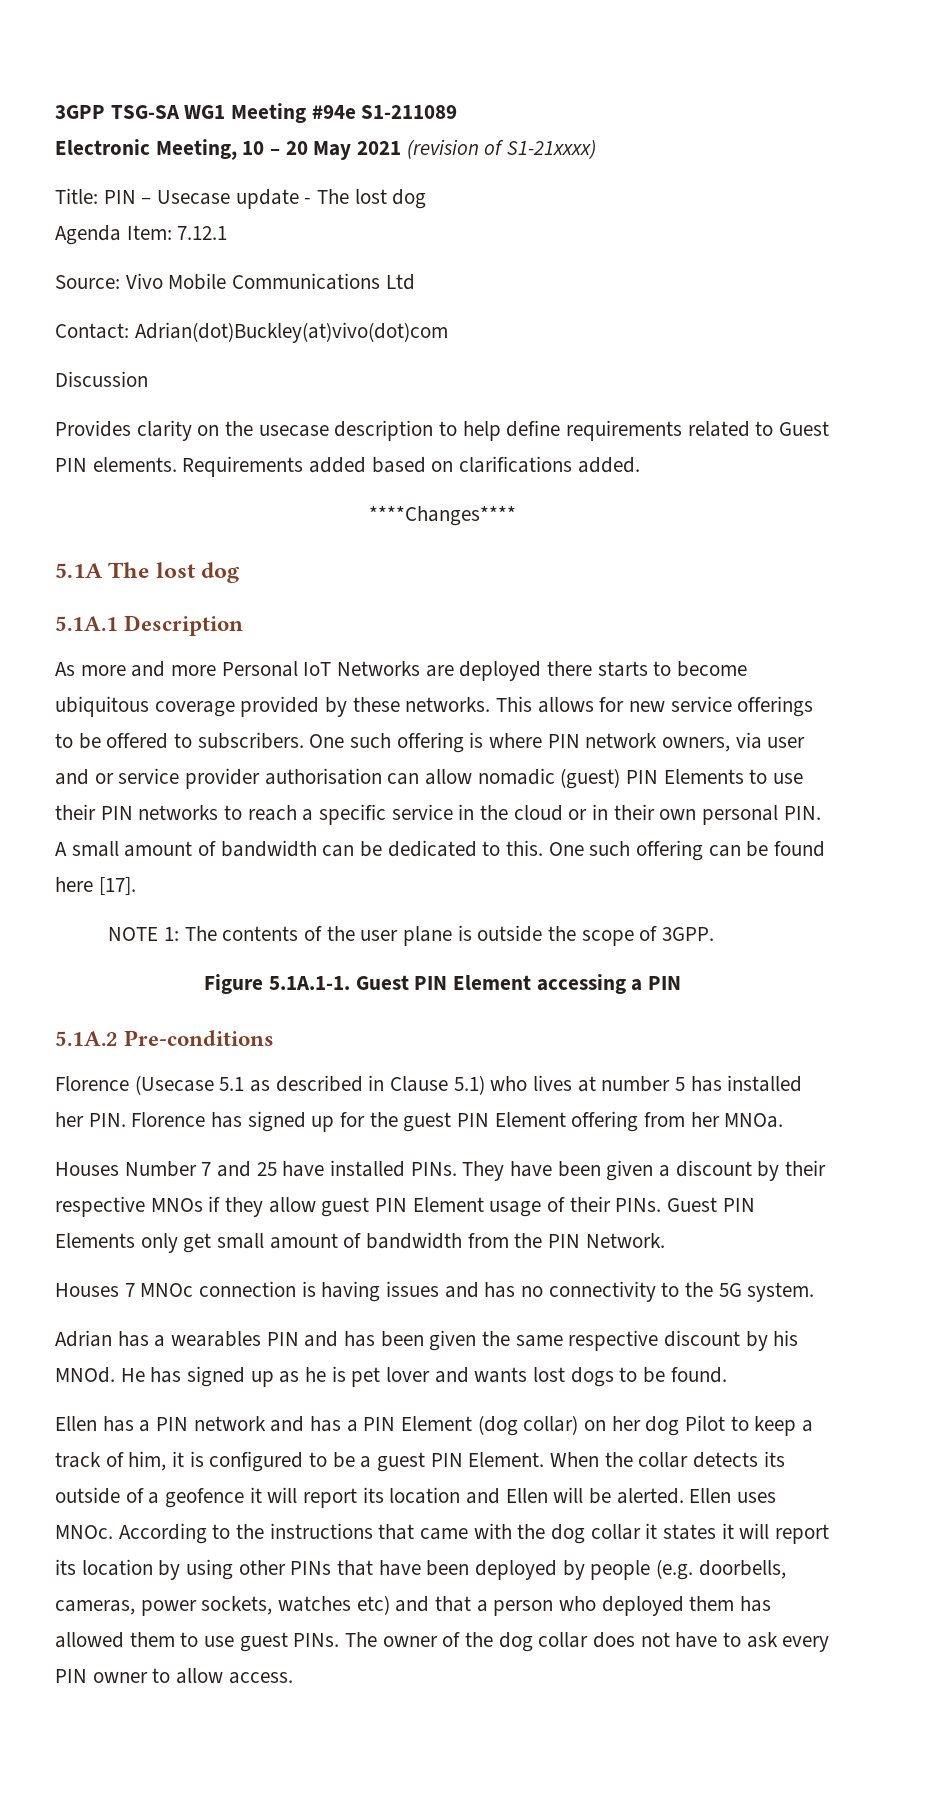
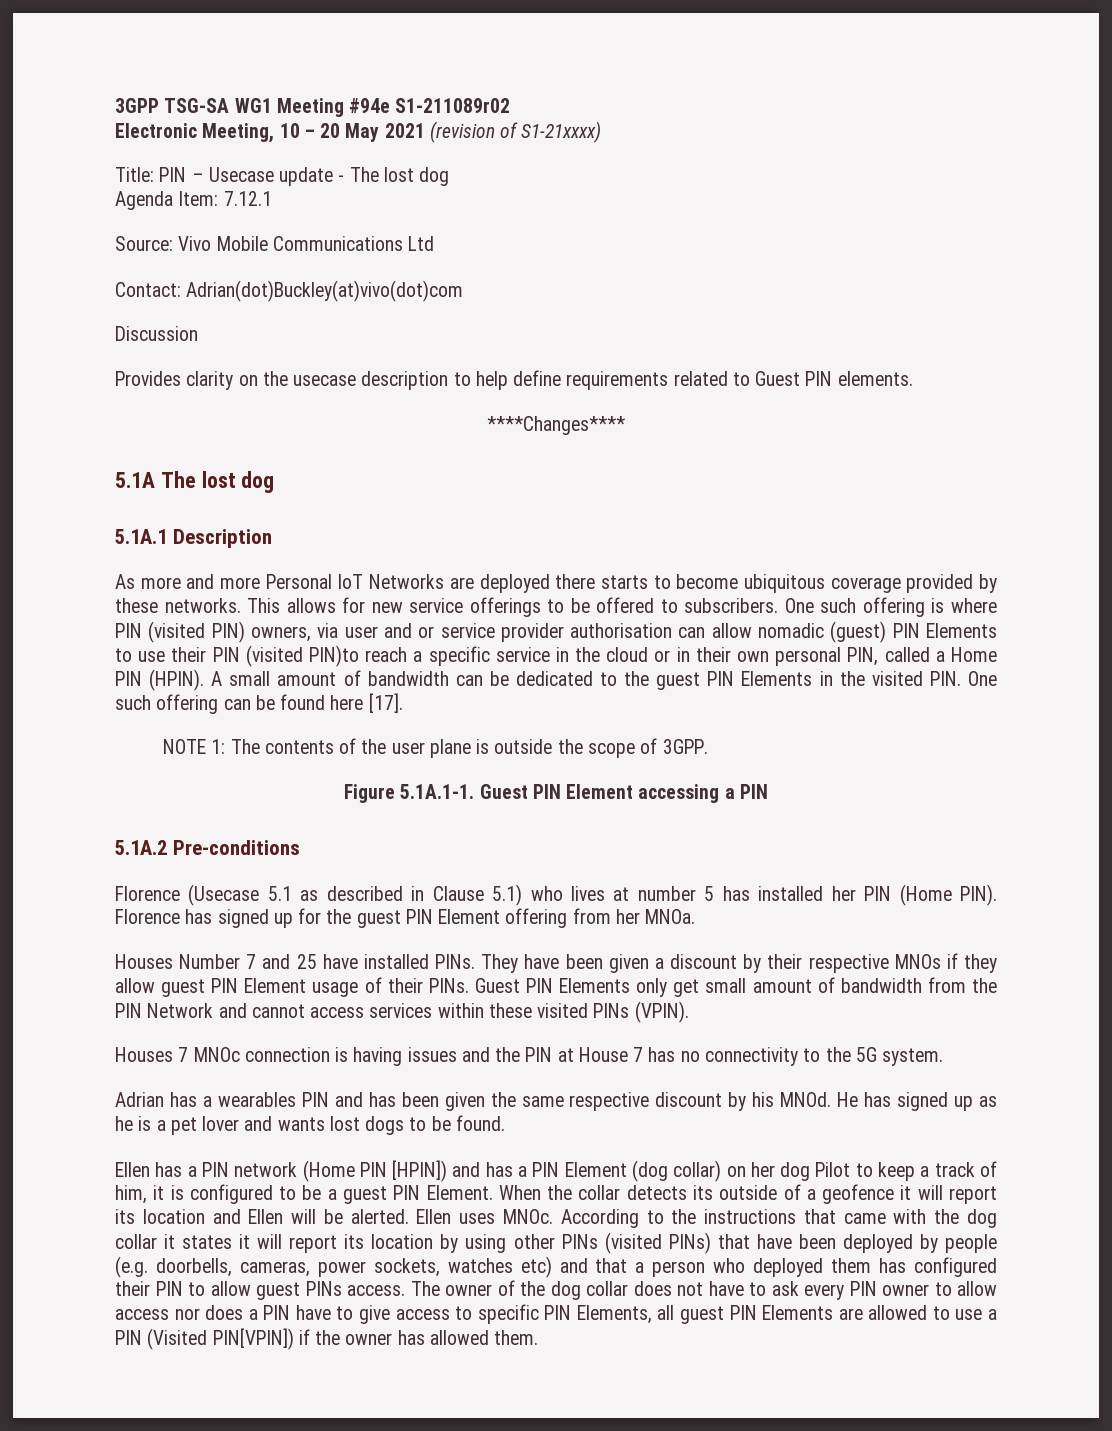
[361,105,458,119] S1-211089 -> [395,98,511,113] S1-211089r02
[182,456,640,477] Requirements added based on clarifications added. -> (913, 378) none
[585,733,658,748] network -> [148,621,245,643] (visited PIN)
[138,805,243,820] networks to -> [245,645,359,667] (visited PIN)to
[783,806,821,820] PIN. -> [847,647,997,666] [115,669,205,691] PIN, called a Home PIN (HPIN).
[506,840,544,856] this. -> [624,671,961,690] the guest PIN Elements in the visited PIN.
[88,1113,126,1127] PIN. -> [864,884,998,906] PIN (Home PIN).
[585,1233,665,1248] Network. -> [147,1001,689,1023] Network and cannot access services within these visited PINs (VPIN).
(479, 1290) none -> [495,1047,644,1062] the PIN at House 7
(346, 1374) none -> [156,1120,166,1131] a
(266, 1423) none -> [302,1160,448,1182] (Home PIN [HPIN])
(332, 1568) none -> [604,1232,711,1254] (visited PINs)
[55,1632,340,1652] allowed them to use guest PINs. -> [913,1257,997,1277] [115,1281,405,1300] configured their PIN to allow guest PINs access.
[228,1672,293,1684] access. -> [115,1304,997,1324] [115,1328,539,1350] access nor does a PIN have to give access to specific PIN Elements, all guest PIN Elements are allowed to use a PIN (Visited PIN[VPIN]) if the owner has allowed them.

